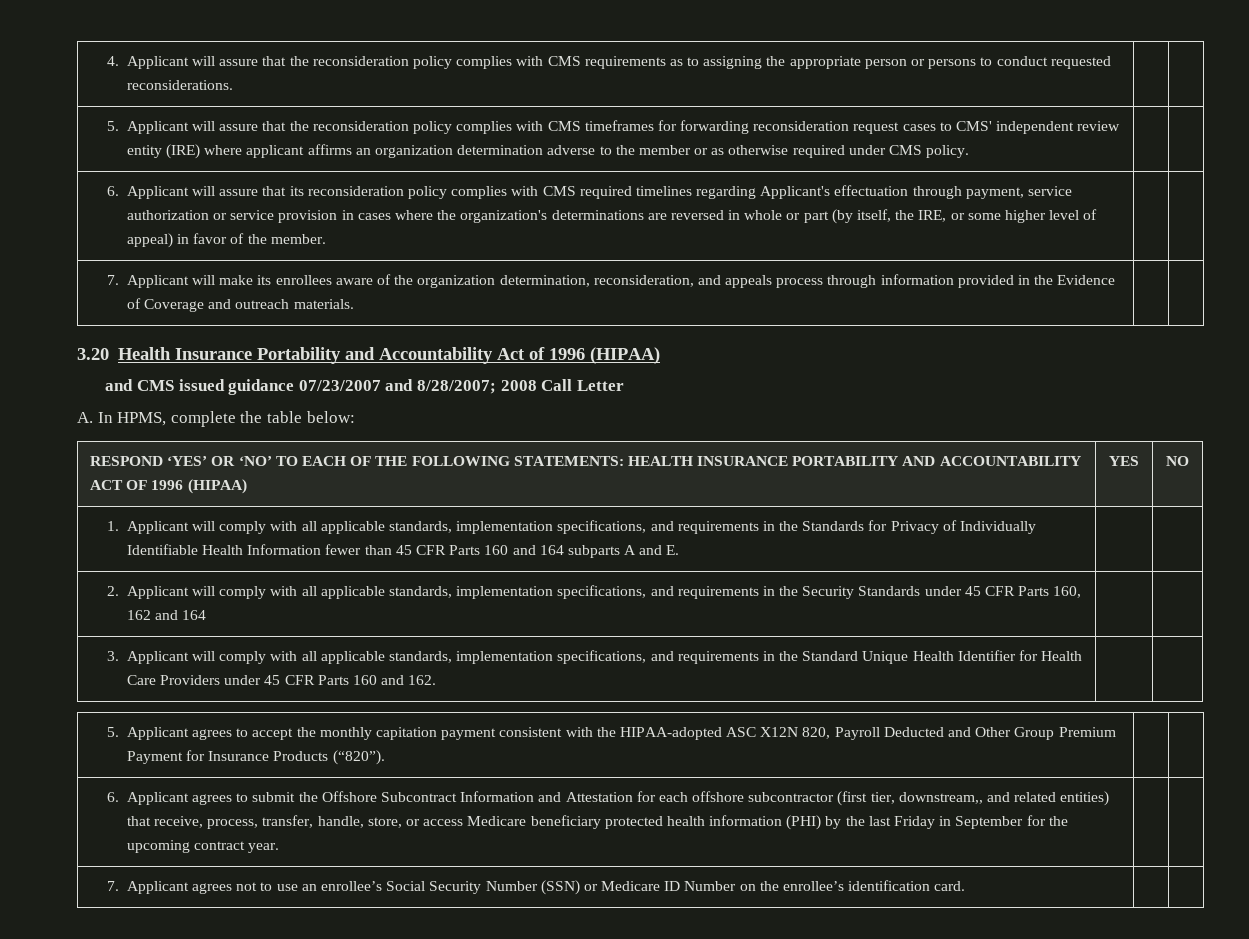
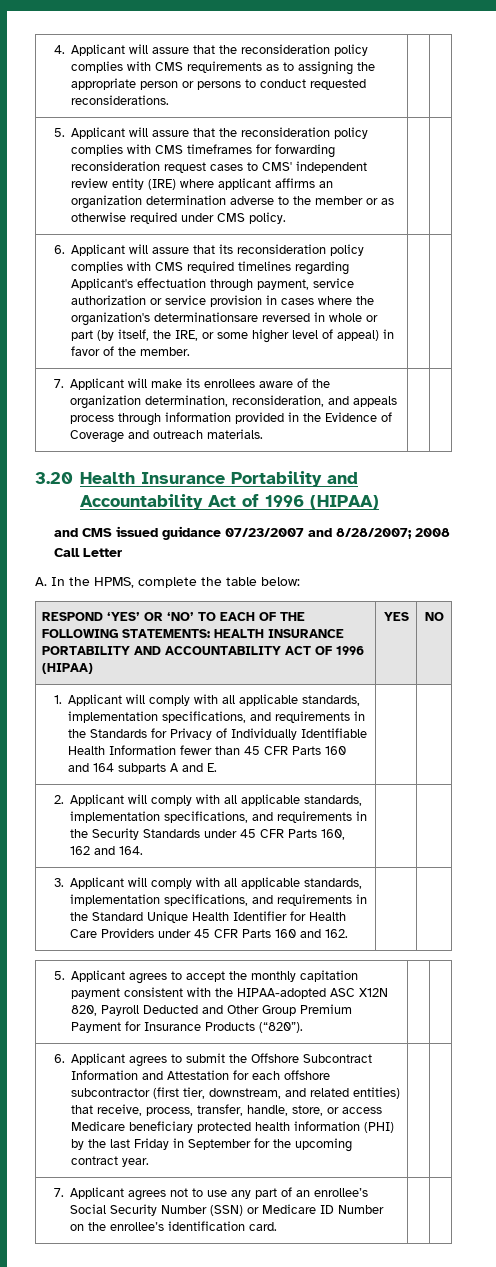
[551,210,667,220] determinations are -> [154,312,259,322] determinationsare
(113, 417) none -> [69,577,90,586] the
[182,610,207,620] 164 -> [119,846,144,855] 164.
[898,792,983,804] downstream,, -> [209,1088,282,1099] downstream,
(298, 887) none -> [231,1187,293,1199] any part of

